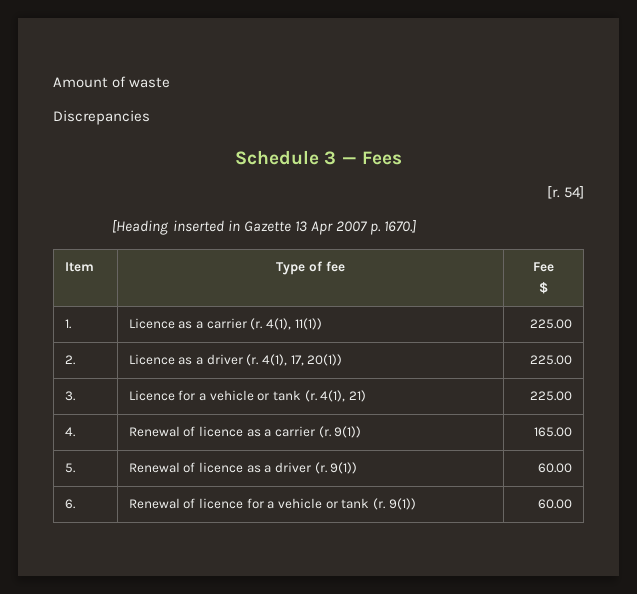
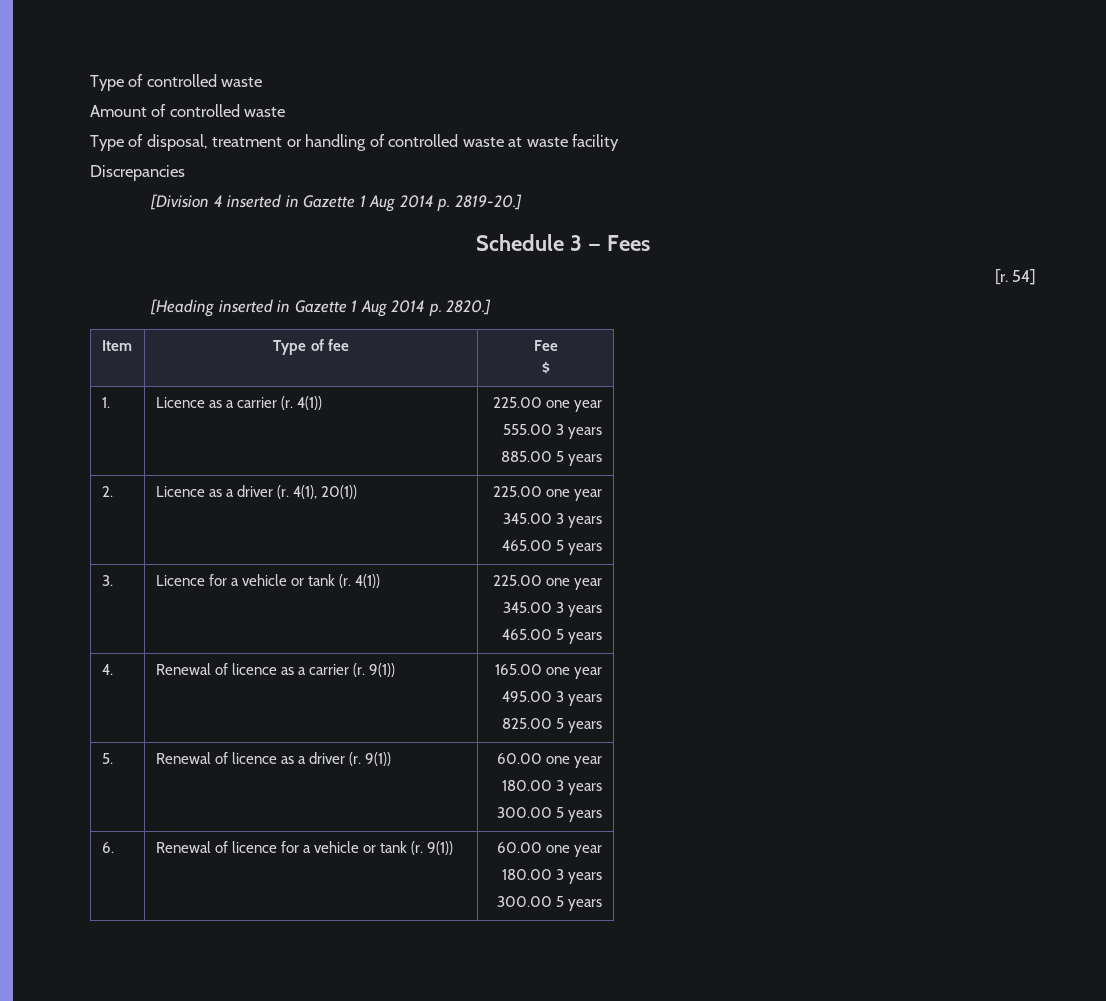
(53, 82) none -> [90,74,263,91] Type of controlled waste //
[129,77,171,88] [53,110,150,125] waste // Discrepancies -> [169,104,286,117] [90,134,619,151] [90,165,185,181] [150,194,522,212] controlled waste // Type of disposal, treatment or handling of controlled waste at waste facility // Discrepancies // [Division 4 inserted in Gazette 1 Aug 2014 p. 2819-20.]
[294,220,416,235] 13 Apr 2007 p. 1670.] -> [351,299,492,317] 1 Aug 2014 p. 2820.]
[265,318,322,330] [530,319,573,329] 4(1), 11(1)) | 225.00 -> [297,396,323,410] [493,397,603,412] [503,424,603,439] [501,451,603,466] 4(1)) | 225.00 one year // 555.00 3 years // 885.00 5 years
[290,355,304,366] 17, -> (318, 492) none
(573, 360) none -> [546,489,603,501] [503,513,603,528] [502,540,603,555] one year // 345.00 3 years // 465.00 5 years
[320,390,366,402] [530,391,573,401] 4(1), 21) | 225.00 -> [355,574,381,588] [493,575,603,590] [503,602,603,617] [502,629,603,644] 4(1)) | 225.00 one year // 345.00 3 years // 465.00 5 years
(573, 432) none -> [546,667,603,679] [502,691,603,706] [502,718,603,733] one year // 495.00 3 years // 825.00 5 years
(573, 468) none -> [546,756,603,768] [502,780,603,795] [497,807,603,822] one year // 180.00 3 years // 300.00 5 years
(573, 504) none -> [546,845,603,857] [502,869,603,884] [497,896,603,911] one year // 180.00 3 years // 300.00 5 years

